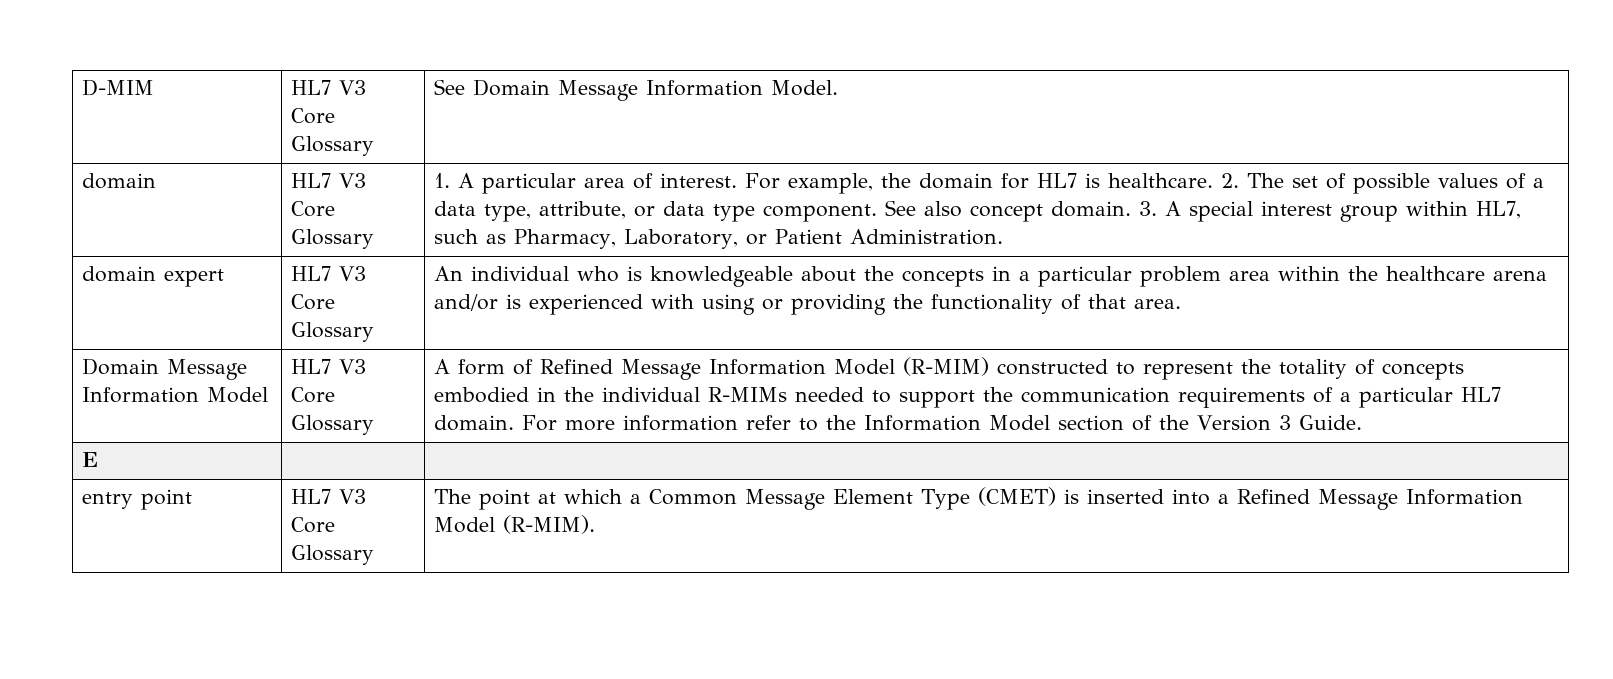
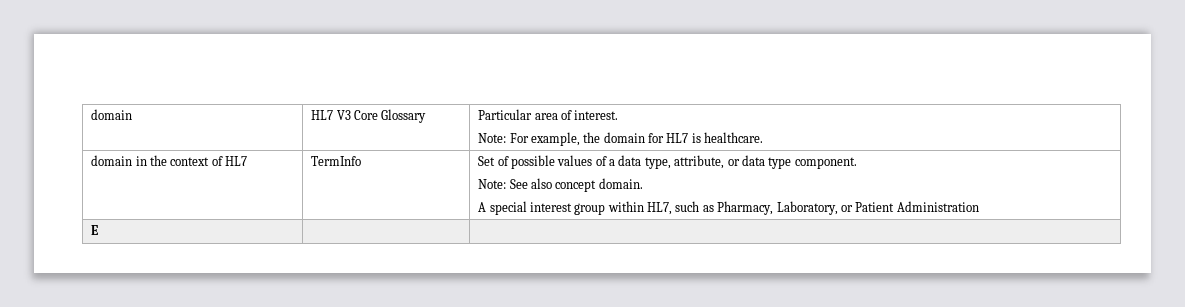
[81,79,154,96] [290,80,366,95] [290,108,335,124] [290,136,374,156] [433,79,838,101] D-MIM | HL7 V3 Core Glossary | See Domain Message Information Model. // -> (91, 114) none
[433,173,576,194] 1. A particular -> [478,109,533,120] Particular
(737, 180) none -> [478,133,507,143] // Note:
[1220,173,1318,188] 2. The set -> [91,155,248,166] [311,156,362,166] [478,156,496,166] // domain in the context of HL7 | TermInfo | Set
(877, 213) none -> [478,179,507,189] // Note:
[1138,201,1157,216] 3. -> (643, 183) //
[849,229,1003,245] [81,266,224,287] [290,266,366,281] [290,294,335,310] [290,322,374,342] [433,266,1547,287] [433,294,1181,315] [81,358,247,380] [81,387,268,403] [290,359,366,374] [290,387,335,403] [290,415,374,435] [433,357,1464,380] [433,387,1501,408] [433,415,1362,431] [81,452,98,467] [81,489,192,510] [290,489,366,504] [290,517,335,533] [290,545,374,565] [433,487,1523,510] [433,515,595,534] Administration. // domain expert | HL7 V3 Core Glossary | An individual who is knowledgeable about the concepts in a particular problem area within the healthcare arena and/or is experienced with using or providing the functionality of that area. // Domain Message Information Model | HL7 V3 Core Glossary | A form of Refined Message Information Model (R-MIM) constructed to represent the totality of concepts embodied in the individual R-MIMs needed to support the communication requirements of a particular HL7 domain. For more information refer to the Information Model section of the Version 3 Guide. // E | | // entry point | HL7 V3 Core Glossary | The point at which a Common Message Element Type (CMET) is inserted into a Refined Message Information Model (R-MIM). -> [896,201,979,212] [91,225,99,235] Administration // E | |

